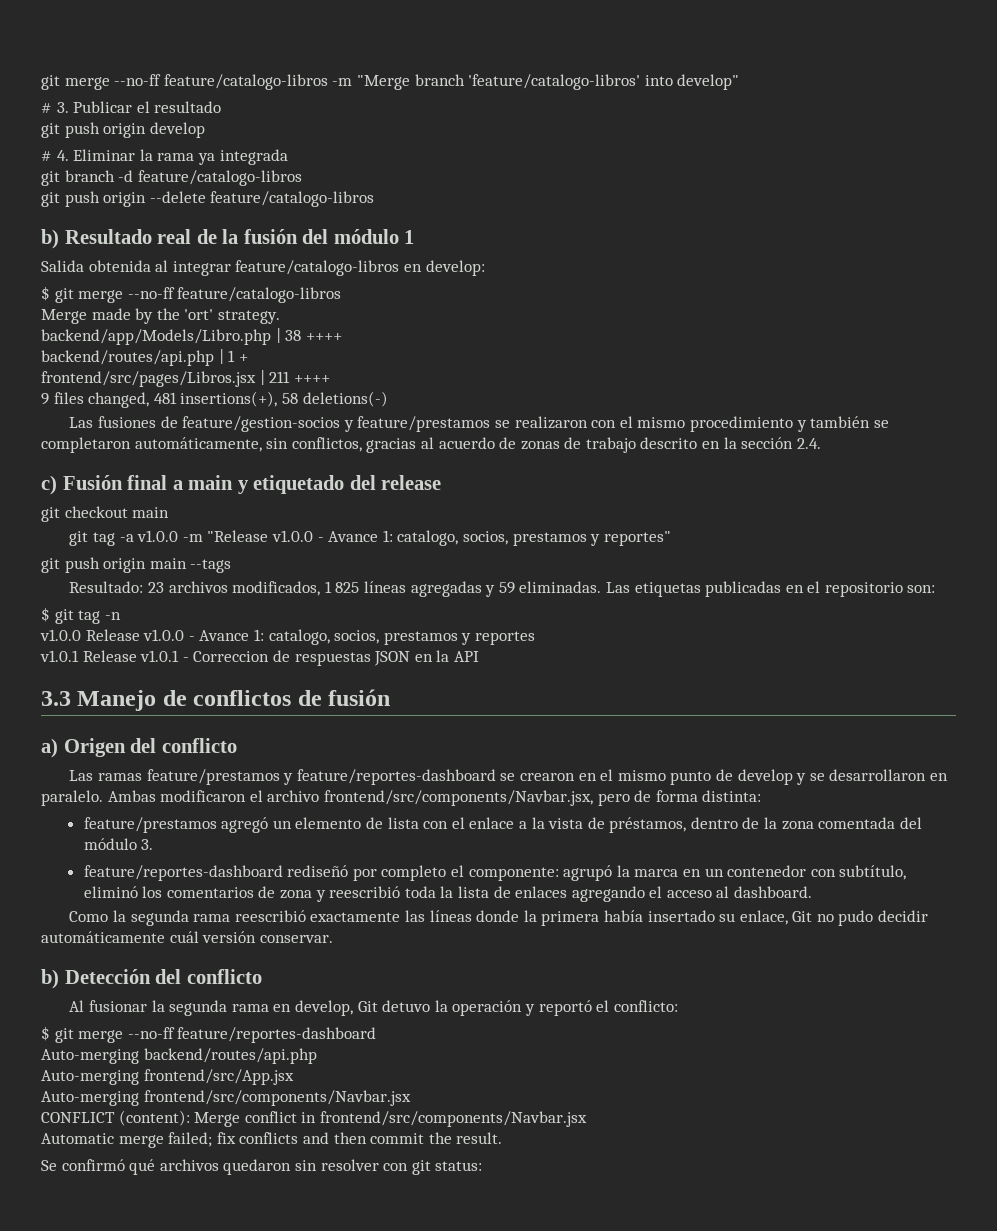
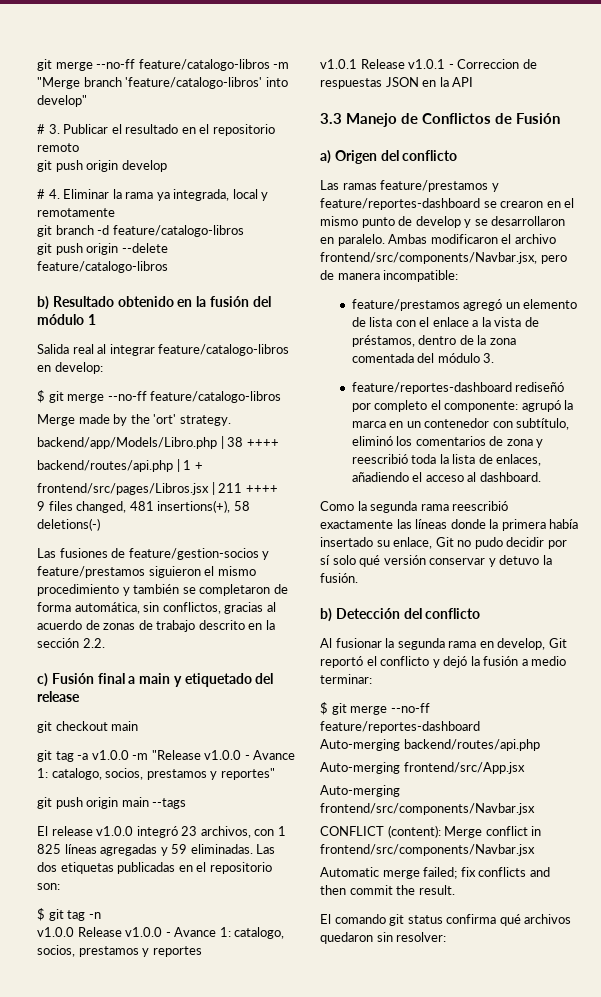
(222, 107) none -> [181,124,275,136] [37,143,79,152] en el repositorio remoto
[219,149,288,165] integrada -> [173,189,269,201] [37,208,115,217] integrada, local y remotamente
[157,229,217,244] real de -> [117,296,193,307] obtenido en
[88,260,151,272] obtenida -> [72,344,94,354] real
[494,416,617,429] se realizaron con -> [148,566,201,578] siguieron
[134,437,262,452] automáticamente, -> [273,584,288,594] [37,602,140,614] de forma automática,
[796,438,821,449] 2.4. -> [82,638,105,648] 2.2.
[69,581,321,596] Resultado: 23 archivos modificados, -> [37,826,275,838] El release v1.0.0 integró 23 archivos, con
(630, 587) none -> [37,862,57,872] dos
[193,689,391,706] conflictos de fusión -> [422,113,561,124] Conflictos de Fusión
[655,790,762,802] forma distinta: -> [337,270,459,282] manera incompatible:
[515,886,645,902] enlaces agregando -> [496,454,542,466] [351,472,409,482] enlaces, añadiendo
[41,931,333,943] automáticamente cuál versión conservar. -> [547,540,567,549] [320,555,552,567] [320,573,358,583] por sí solo qué versión conservar y detuvo la fusión.
[382,1000,678,1016] detuvo la operación y reportó el conflicto: -> [320,656,567,668] [320,674,372,684] reportó el conflicto y dejó la fusión a medio terminar:
[41,1159,483,1175] Se confirmó qué archivos quedaron sin resolver con git status: -> [320,914,572,926] [320,932,447,944] El comando git status confirma qué archivos quedaron sin resolver:

